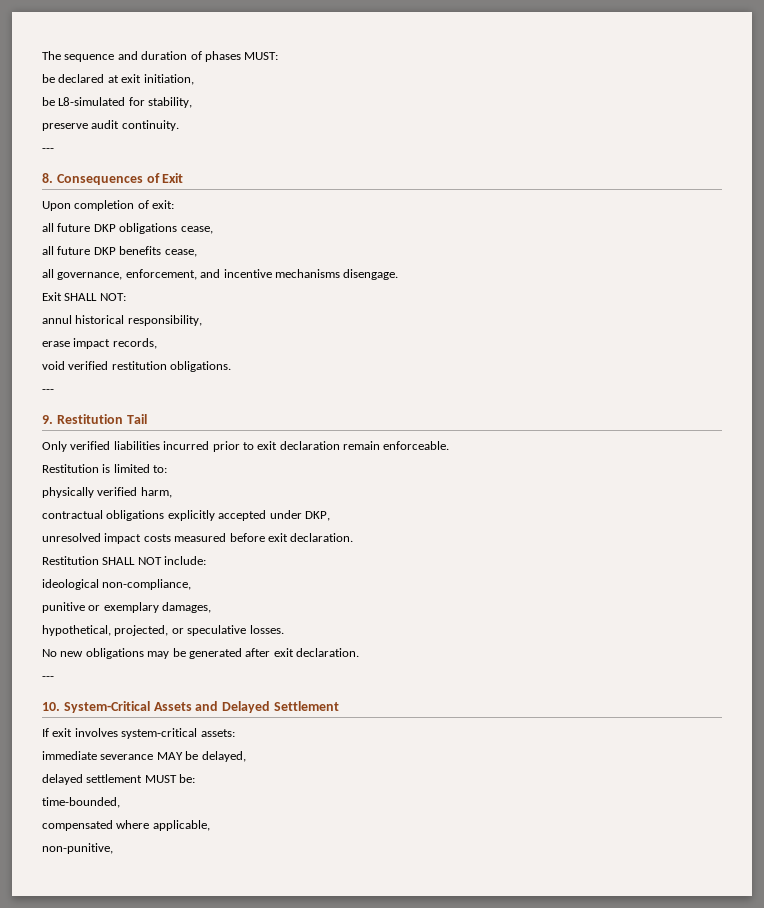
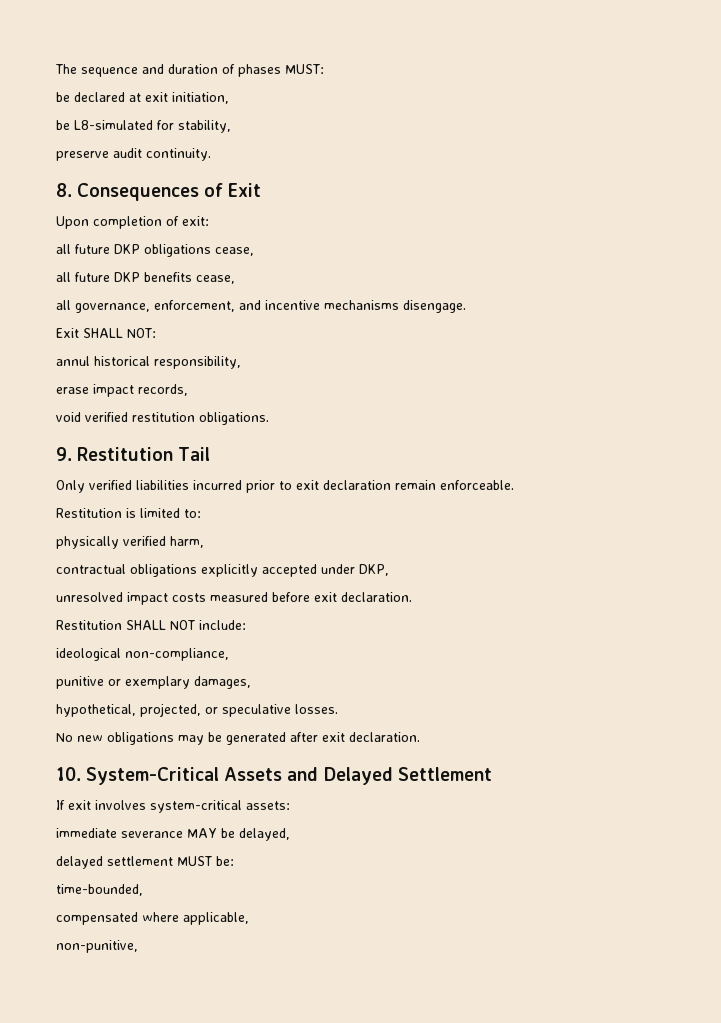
[42,148,54,152] // --- -> (211, 154) none
[42,389,54,393] // --- -> (269, 418) none
[42,676,54,680] // --- -> (420, 737) none

